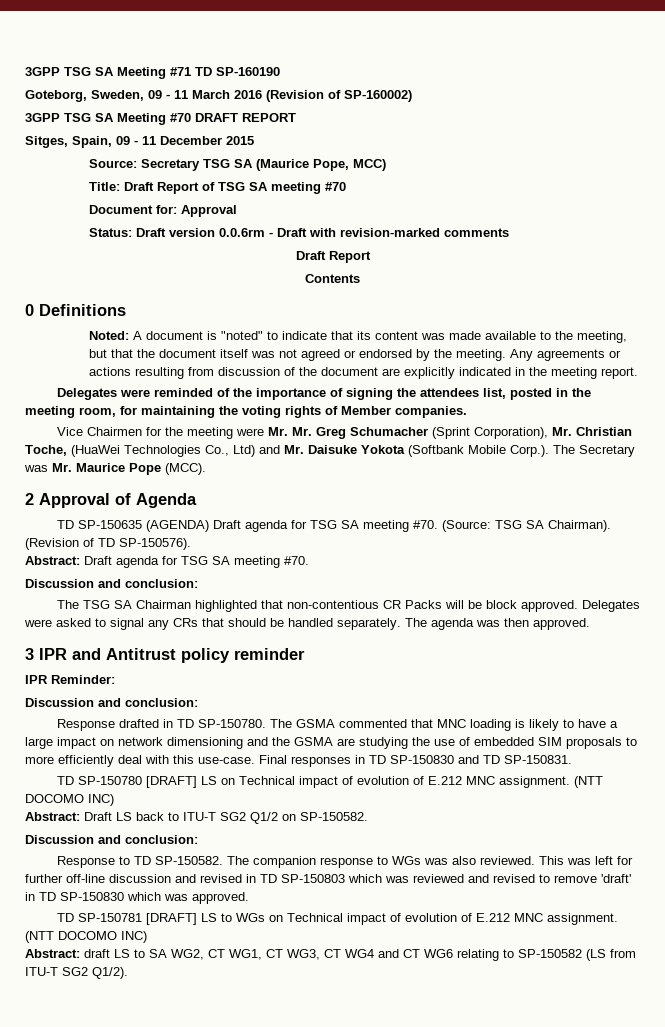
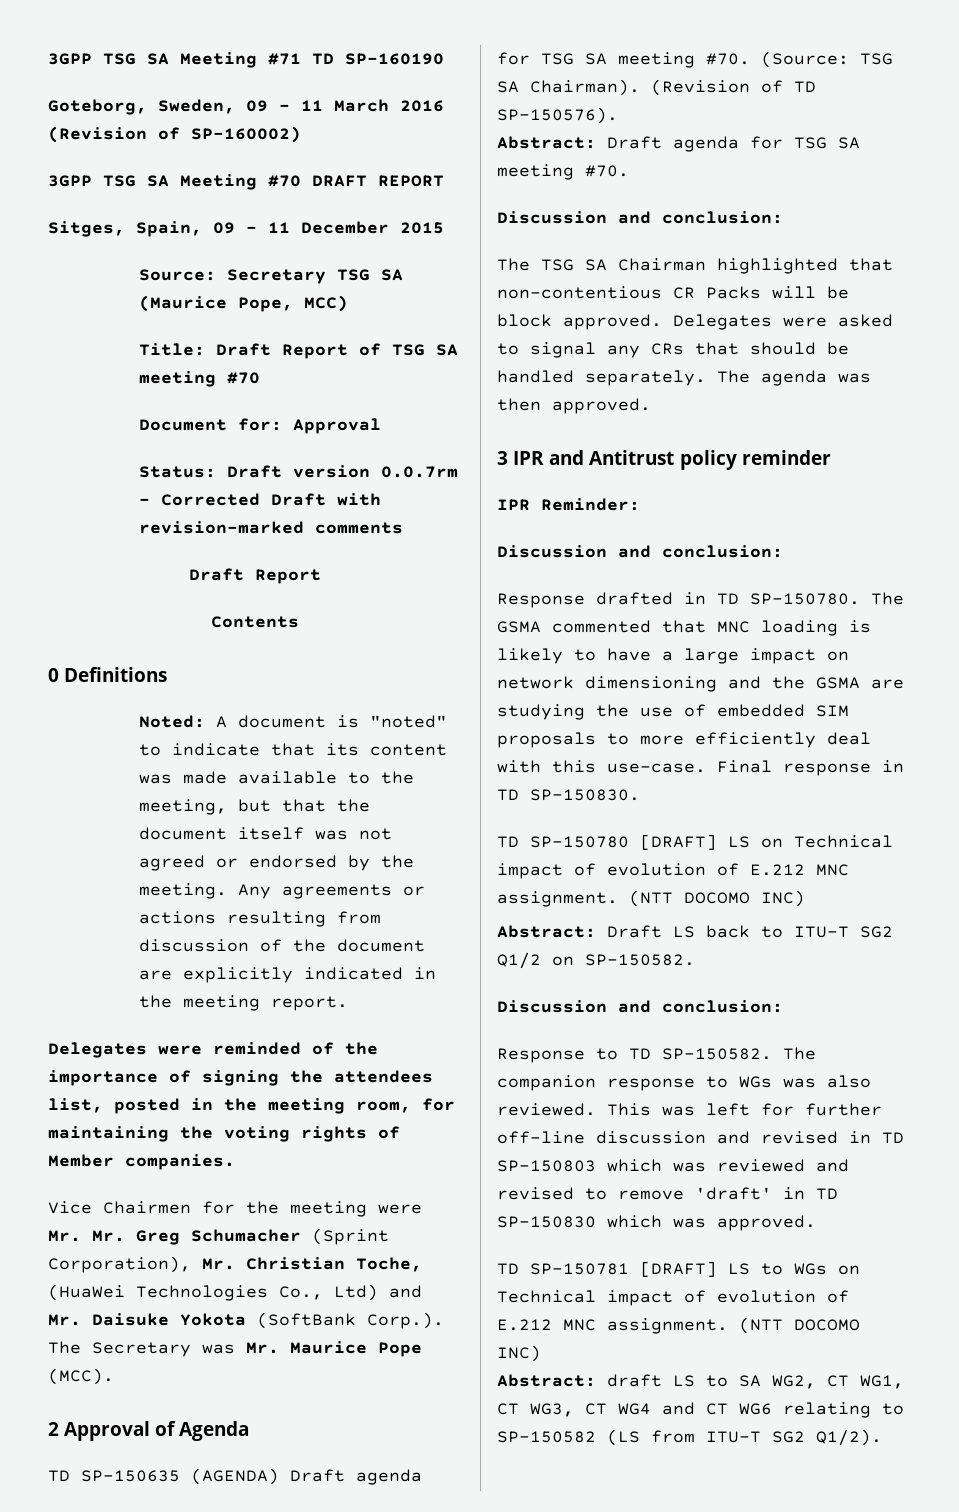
[218,228,273,237] 0.0.6rm - -> [381,466,459,478] [139,493,261,506] 0.0.7rm - Corrected
[408,445,506,457] (Softbank Mobile -> [257,1312,356,1329] (SoftBank
[291,755,572,767] responses in TD SP-150830 and TD SP-150831. -> [783,760,904,776] [497,789,640,801] response in TD SP-150830.

